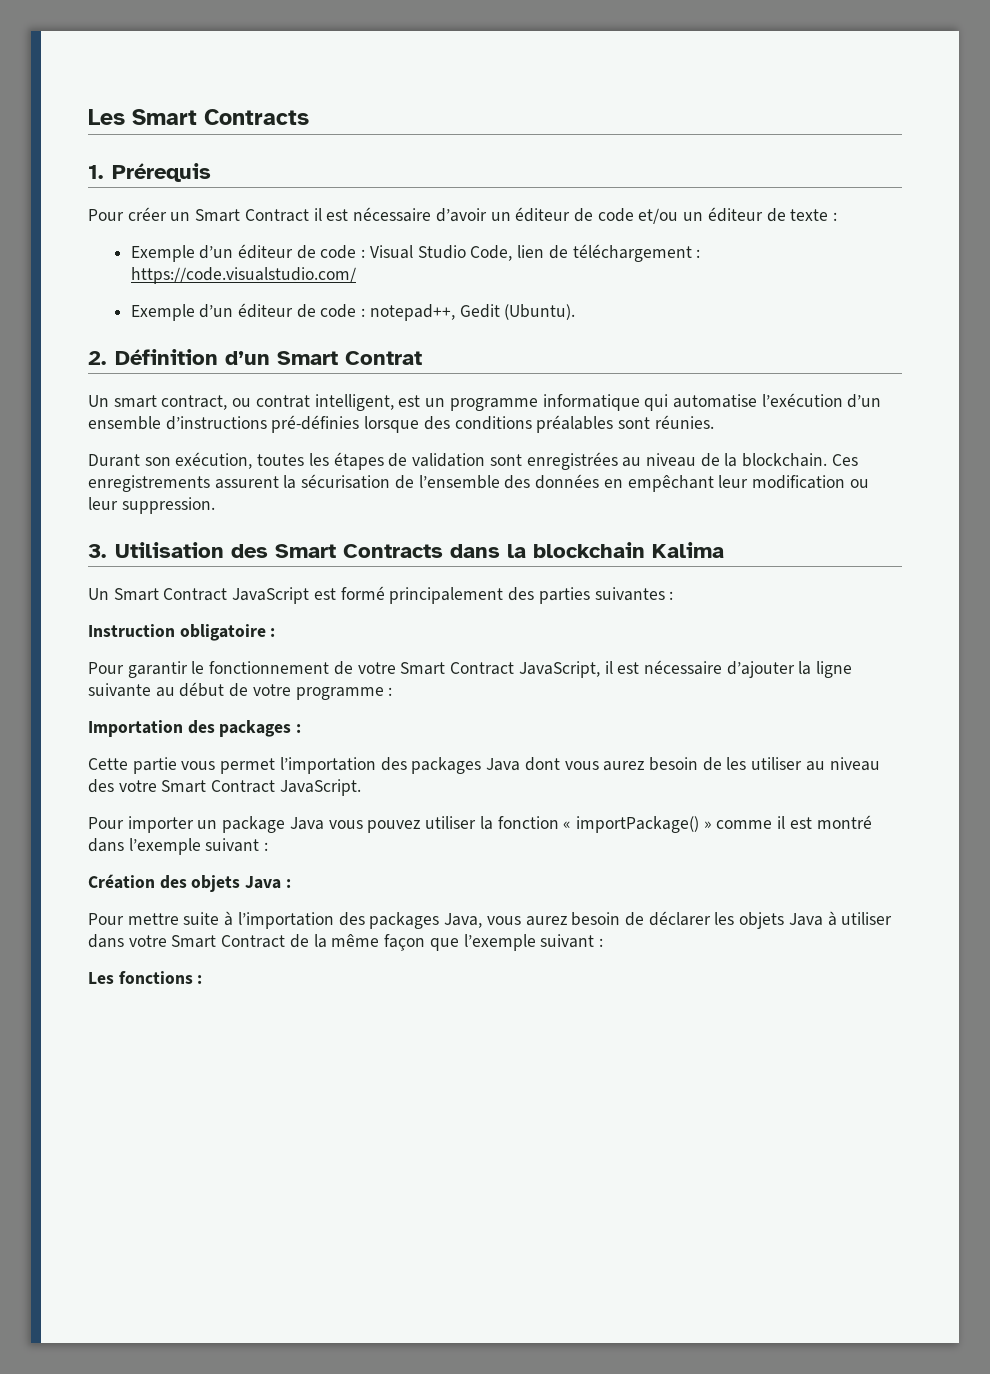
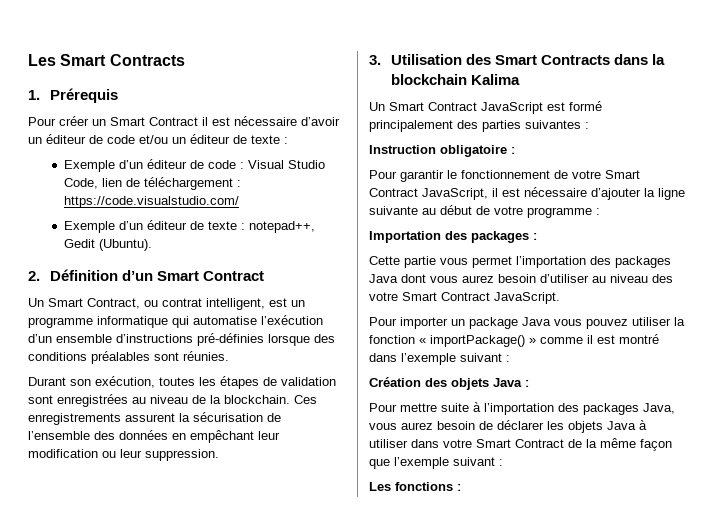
[320,304,357,318] code -> [207,221,237,230] texte
[344,351,422,365] [88,395,228,410] Contrat // Un smart contract, -> [202,271,264,281] [28,298,140,309] Contract // Un Smart Contract,
[702,757,803,771] de les utiliser -> [540,274,589,283] d’utiliser

